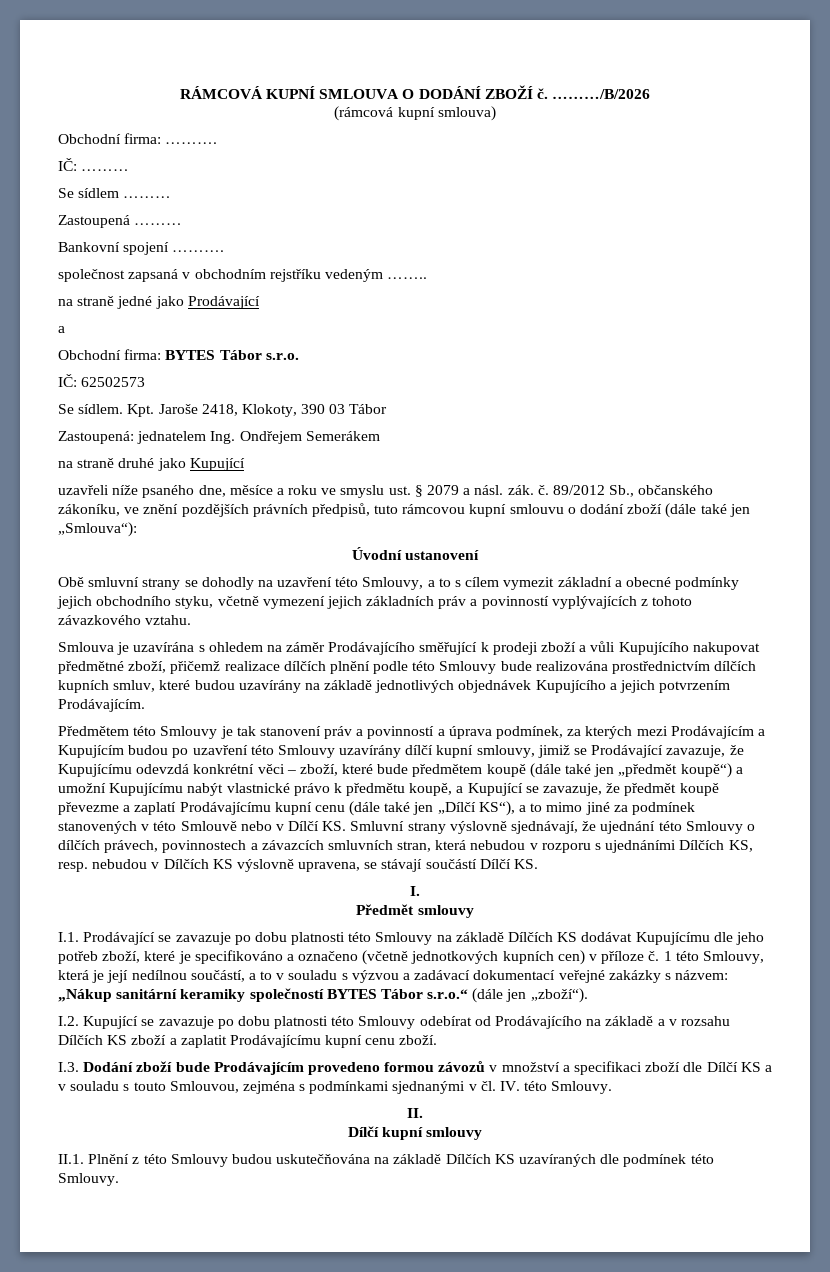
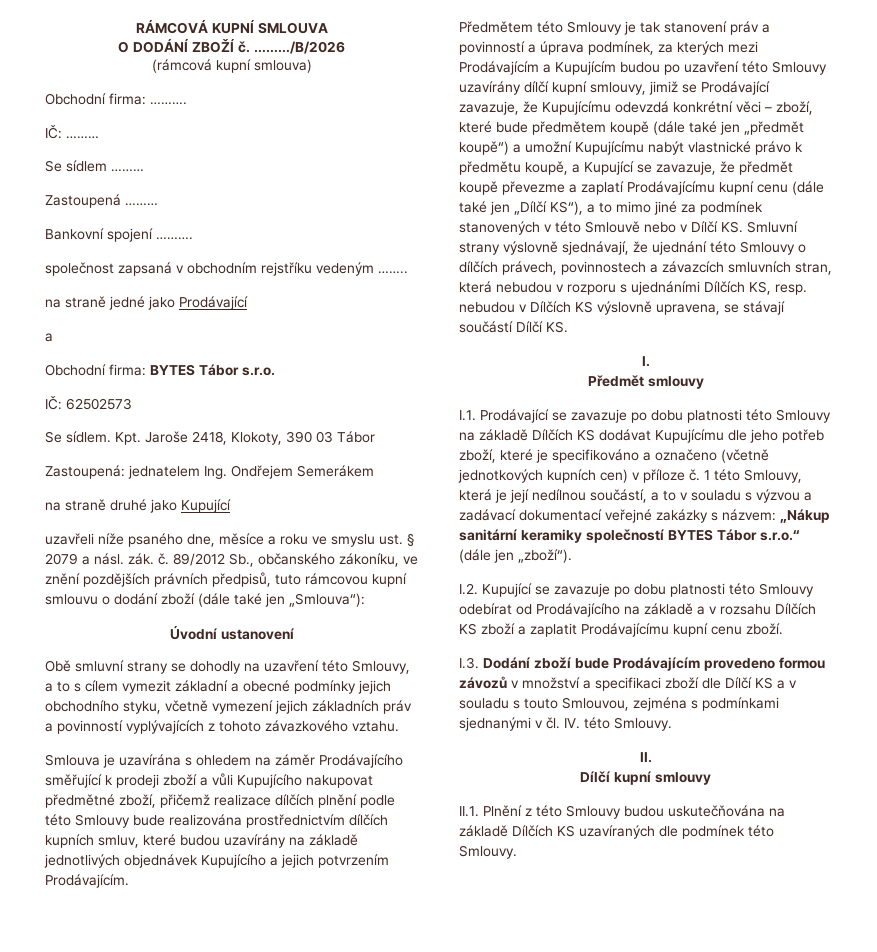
(400, 94) none -> (328, 28) //

